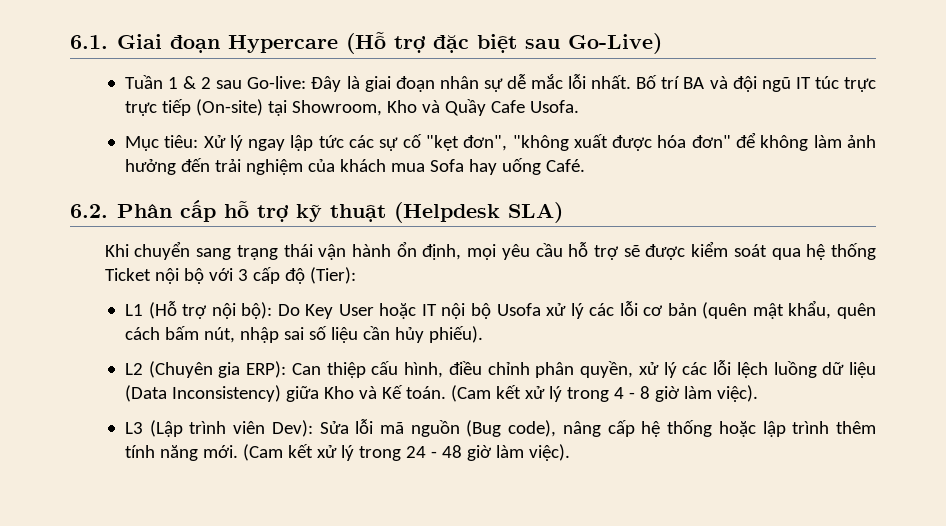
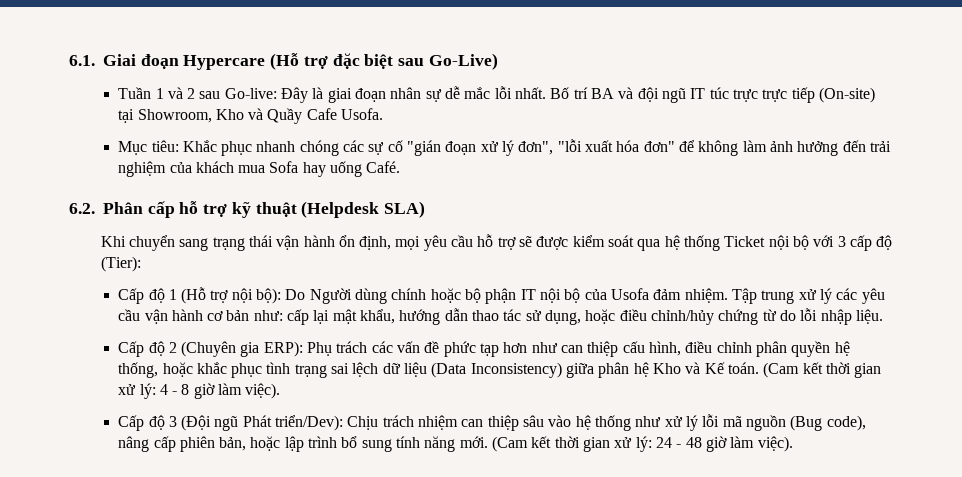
[183,76,197,89] & -> [167,87,183,99] và
[203,134,653,151] Xử lý ngay lập tức các sự cố "kẹt đơn", "không xuất được -> [182,139,613,156] Khắc phục nhanh chóng các sự cố "gián đoạn xử lý đơn", "lỗi xuất
[124,304,143,316] L1 -> [118,288,177,304] Cấp độ 1
[305,300,877,319] [124,326,483,343] [124,361,321,378] Key User hoặc IT nội bộ Usofa xử lý các lỗi cơ bản (quên mật khẩu, quên cách bấm nút, nhập sai số liệu cần hủy phiếu). // L2 (Chuyên gia ERP): Can -> [309,288,885,304] [118,308,883,325] [118,341,583,357] Người dùng chính hoặc bộ phận IT nội bộ của Usofa đảm nhiệm. Tập trung xử lý các yêu cầu vận hành cơ bản như: cấp lại mật khẩu, hướng dẫn thao tác sử dụng, hoặc điều chỉnh/hủy chứng từ do lỗi nhập liệu. // Cấp độ 2 (Chuyên gia ERP): Phụ trách các vấn đề phức tạp hơn như can
[580,360,817,378] quyền, xử lý các lỗi lệch luồng -> [791,341,850,357] [118,362,379,378] quyền hệ thống, hoặc khắc phục tình trạng sai lệch
(319, 394) none -> [598,362,649,378] phân hệ
[524,386,609,402] xử lý trong -> [825,362,882,378] [118,383,156,399] thời gian xử lý:
[124,420,349,437] L3 (Lập trình viên Dev): Sửa -> [118,415,698,431] Cấp độ 3 (Đội ngũ Phát triển/Dev): Chịu trách nhiệm can thiệp sâu vào hệ thống như xử lý
[641,420,713,437] hệ thống -> [179,436,247,452] phiên bản,
[835,421,876,434] thêm -> [341,436,392,452] bổ sung
[316,445,401,461] xử lý trong -> [554,436,652,452] thời gian xử lý:

